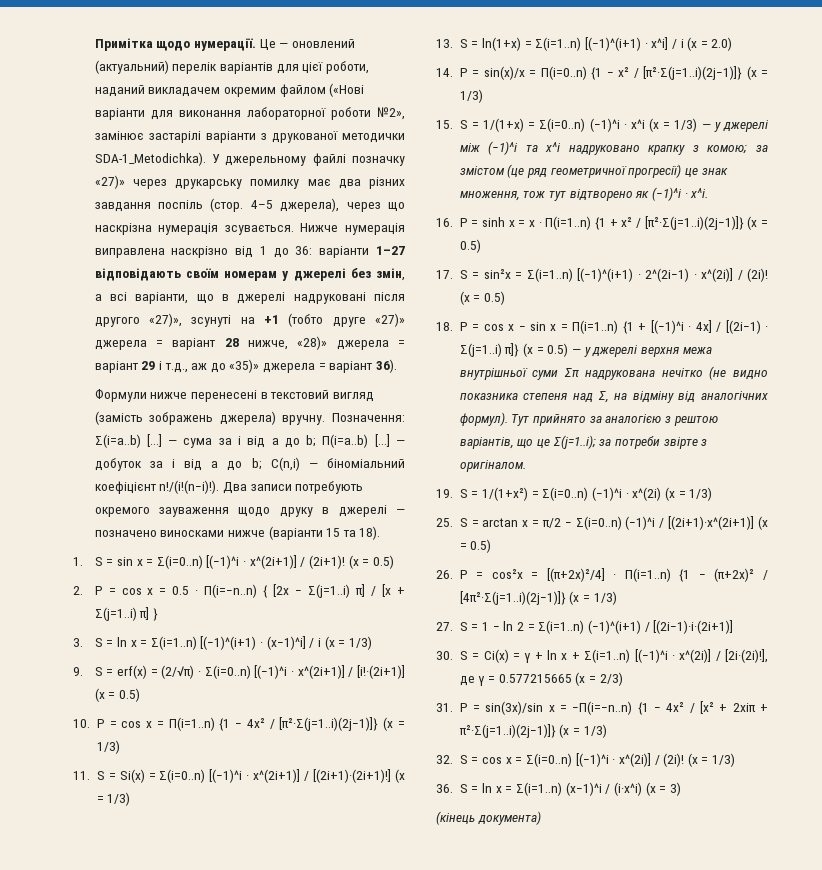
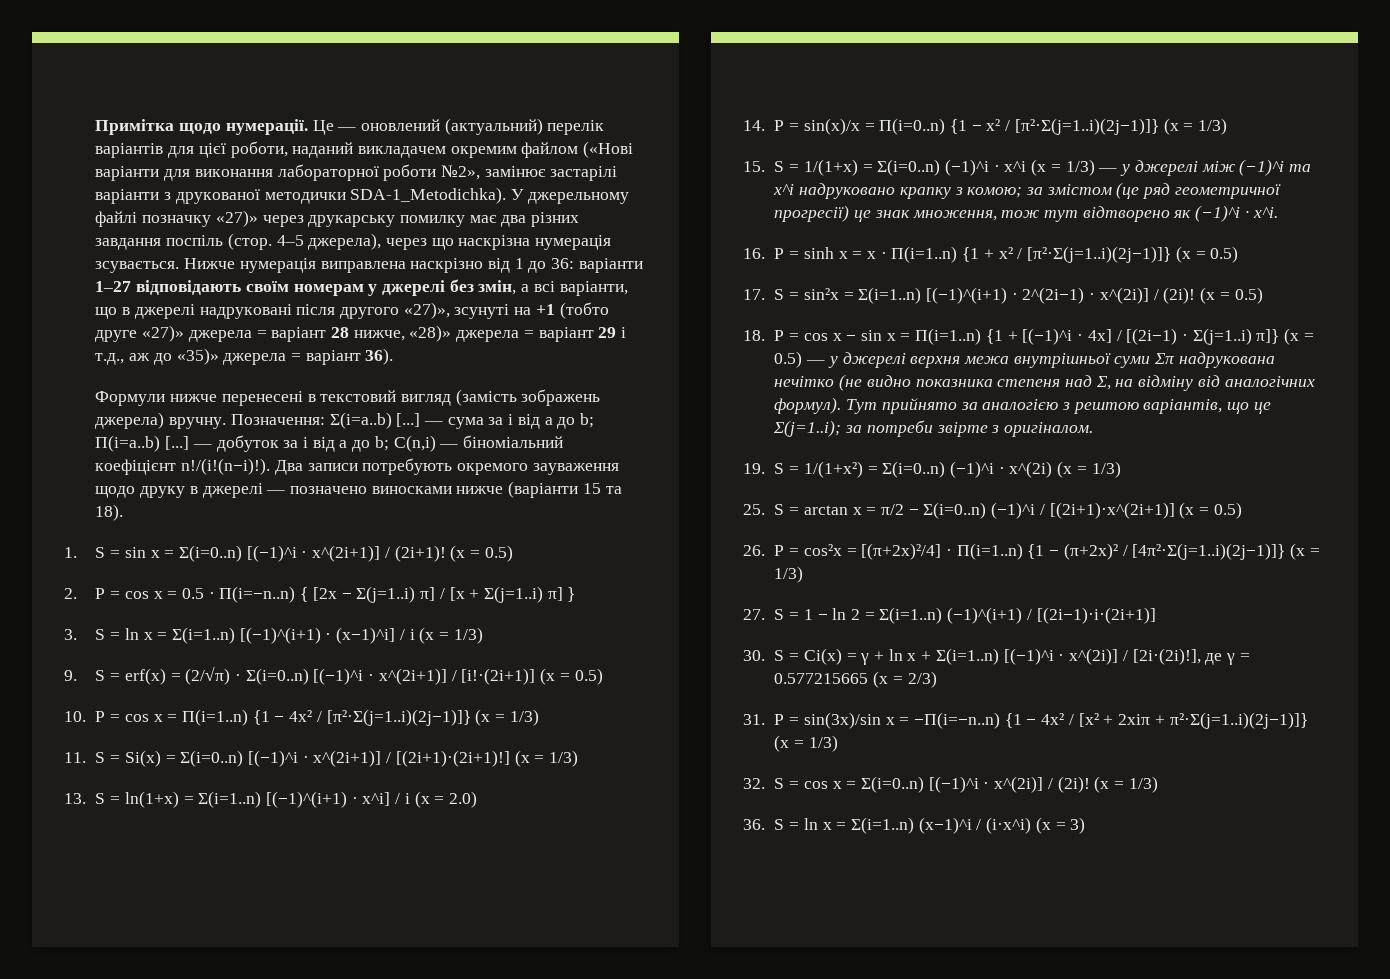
[436,811,541,825] // (кінець документа) -> (1086, 825) none

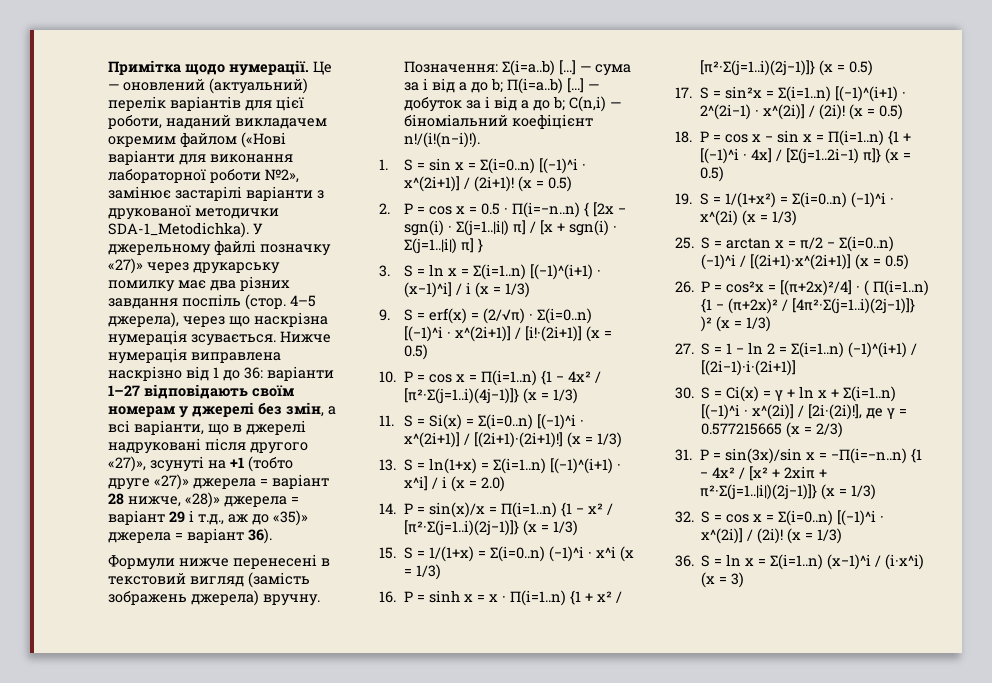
[274,458,619,475] [95,481,622,498] [95,504,124,521] Два записи потребують окремого зауваження щодо друку в джерелі — позначено виносками нижче (варіанти 15 та 18). -> (480, 140) none
[356,586,416,603] Σ(j=1..i) -> [403,220,509,236] sgn(i) · Σ(j=1..|i|)
[483,586,543,603] Σ(j=1..i) -> [568,220,617,236] [403,238,457,254] sgn(i) · Σ(j=1..|i|)
[326,709,471,726] [π²·Σ(j=1..i)(2j−1)]} -> [403,388,519,404] [π²·Σ(j=1..i)(4j−1)]}
[879,118,946,135] Π(i=0..n) -> [500,502,557,518] Π(i=1..n)
[1098,159,1311,176] [773,182,1281,199] [774,205,1278,222] — у джерелі між (−1)^i та x^i надруковано крапку з комою; за змістом (це ряд геометричної прогресії) це знак множення, тож тут відтворено як (−1)^i · x^i. -> (441, 572) none
[1126,328,1252,345] [(2i−1) · Σ(j=1..i) -> [785,148,859,164] [Σ(j=1..2i−1)
[806,352,1275,368] [774,374,1315,391] [774,397,1271,414] [773,420,1093,437] — у джерелі верхня межа внутрішньої суми Σπ надрукована нечітко (не видно показника степеня над Σ, на відміну від аналогічних формул). Тут прийнято за аналогією з рештою варіантів, що це Σ(j=1..i); за потреби звірте з оригіналом. -> (724, 174) none
(952, 552) none -> [864,280,870,296] (
(1286, 551) none -> [701,316,713,332] )²
[1169,712,1308,729] π²·Σ(j=1..i)(2j−1)]} -> [699,484,817,500] π²·Σ(j=1..|i|)(2j−1)]}

